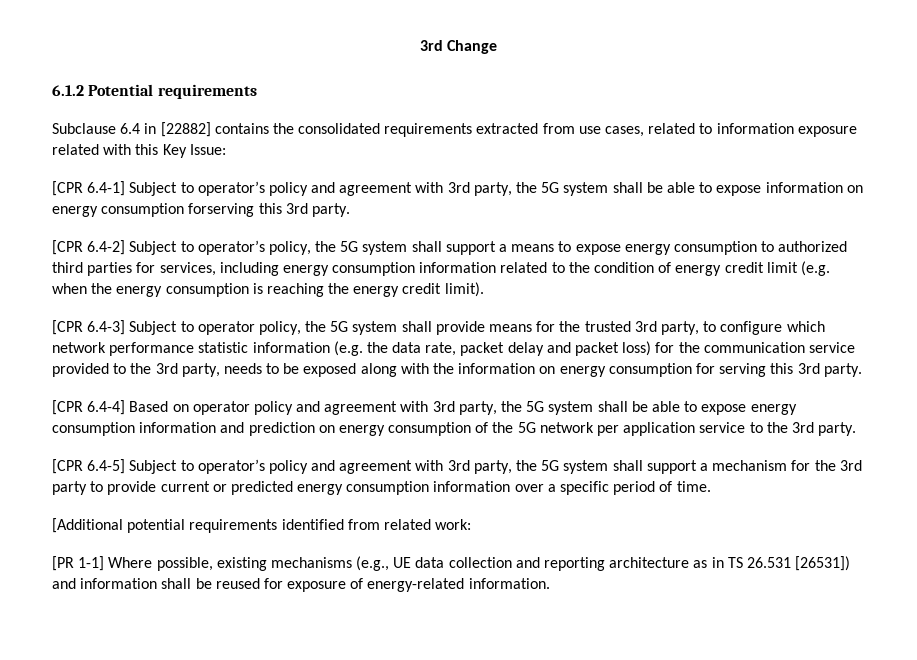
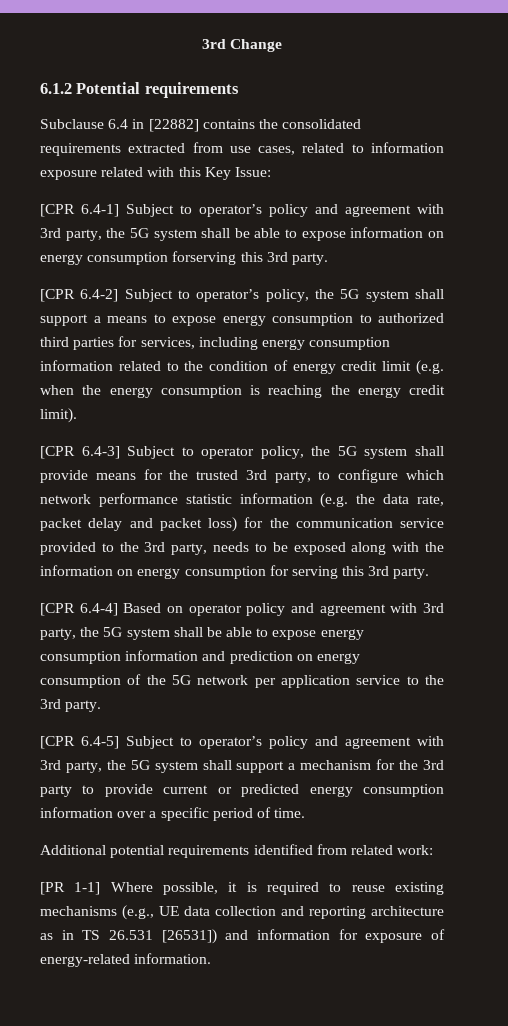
[52,518,123,533] [Additional -> [40,845,106,855] Additional
(213, 564) none -> [228,882,385,895] it is required to reuse
[161,578,260,589] shall be reused -> (330, 934) none

